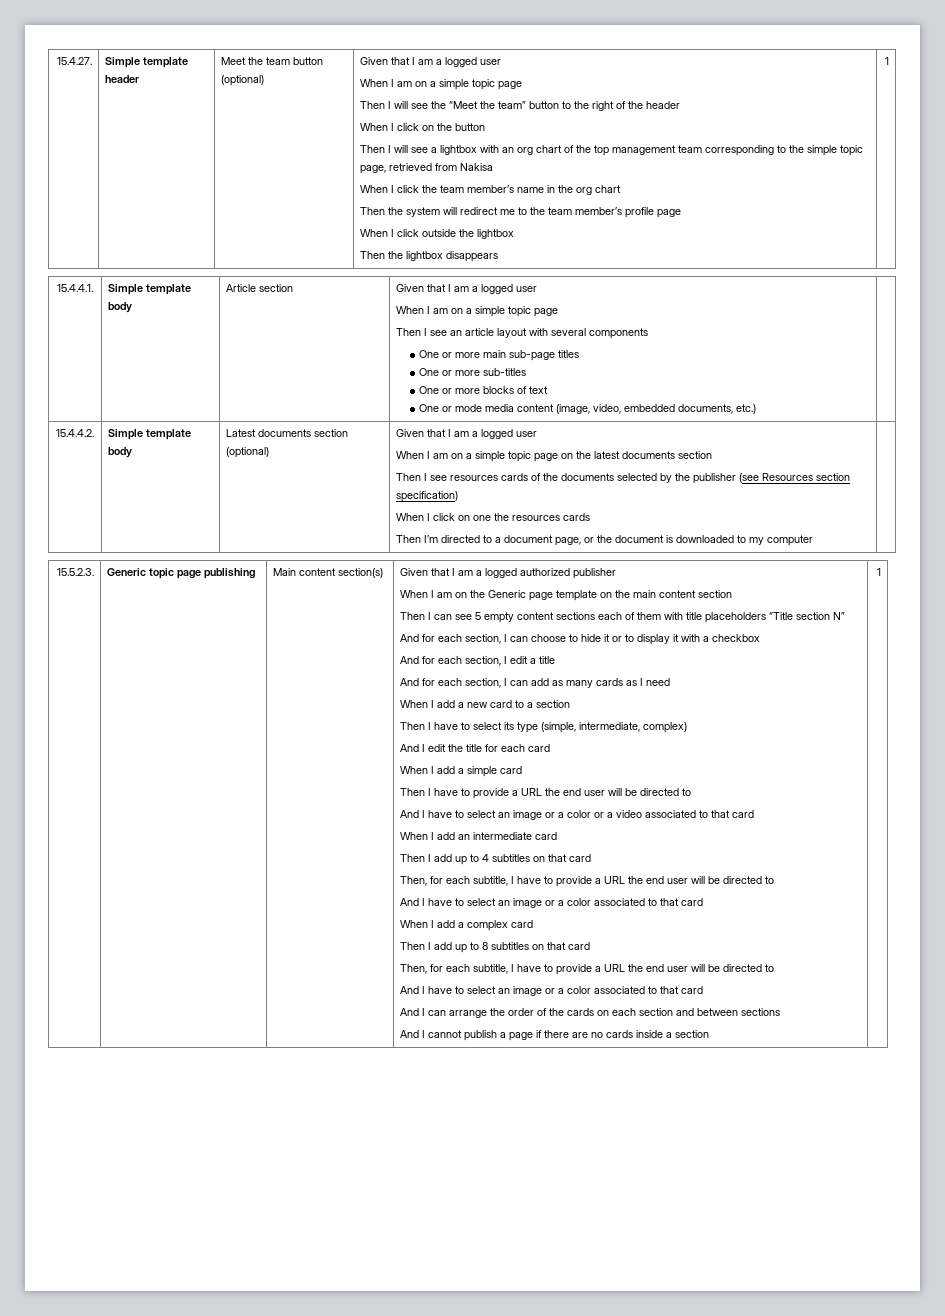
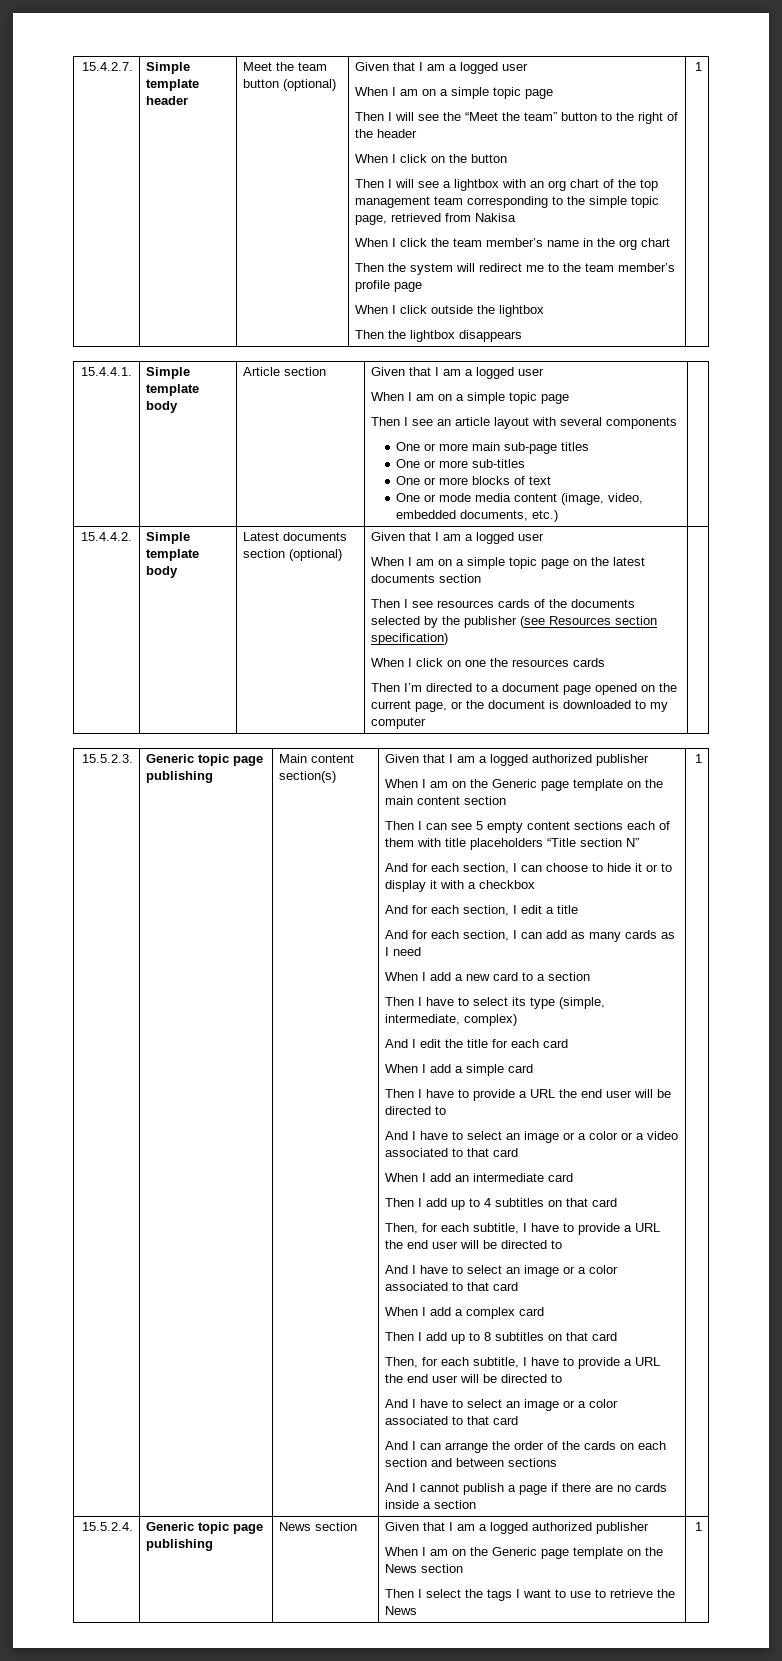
[56,57,92,65] 15.4.27. -> [81,62,133,71] 15.4.2.7.
(554, 539) none -> [563,683,678,695] [371,700,412,709] page opened on the current
(881, 572) none -> [81,1522,133,1531] [146,1522,264,1534] [146,1539,214,1551] [279,1522,358,1531] [385,1522,650,1534] [385,1547,664,1559] [385,1564,464,1573] [385,1589,676,1601] [385,1606,418,1615] [694,1522,702,1531] // 15.5.2.4. | Generic topic page publishing | News section | Given that I am a logged authorized publisher // When I am on the Generic page template on the News section // Then I select the tags I want to use to retrieve the News | 1

